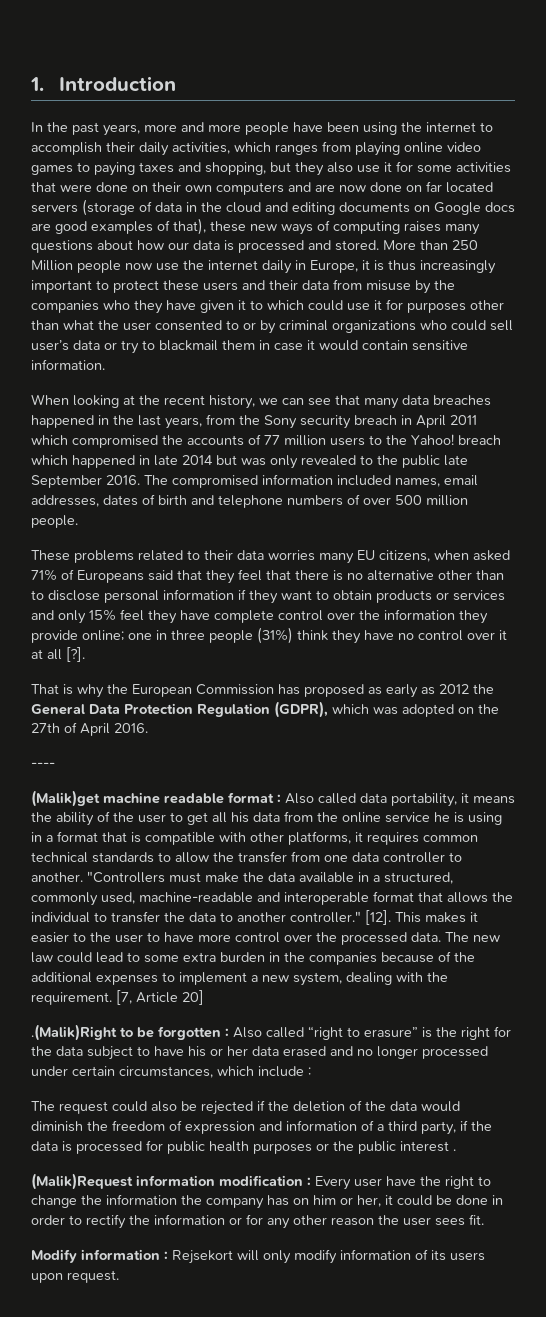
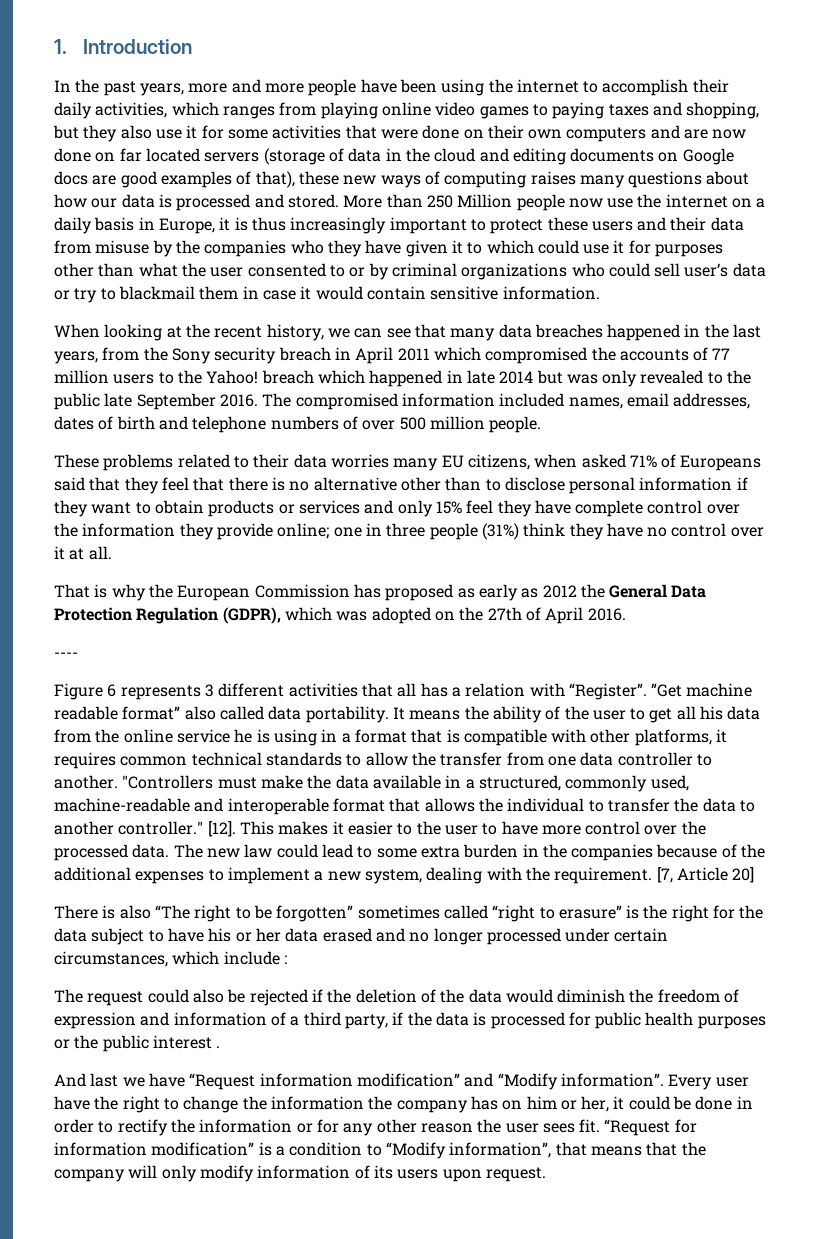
[262,260,292,274] daily -> [732,198,766,208] [54,217,135,234] on a daily basis
[47,647,85,662] all [?]. -> [88,546,112,560] all.
[31,790,469,807] (Malik)get machine readable format : Also called data portability, it -> [54,683,753,700] [54,706,405,723] Figure 6 represents 3 different activities that all has a relation with “Register”. ”Get machine readable format” also called data portability. It
[31,1024,262,1041] .(Malik)Right to be forgotten : Also -> [54,905,440,922] There is also “The right to be forgotten” sometimes
[31,1173,311,1190] (Malik)Request information modification : -> [54,1073,664,1090] And last we have “Request information modification” and “Modify information”.
[31,1249,233,1264] // Modify information : Rejsekort -> [604,1119,697,1136] [54,1142,706,1159] [54,1169,125,1182] “Request for information modification” is a condition to “Modify information”, that means that the company

